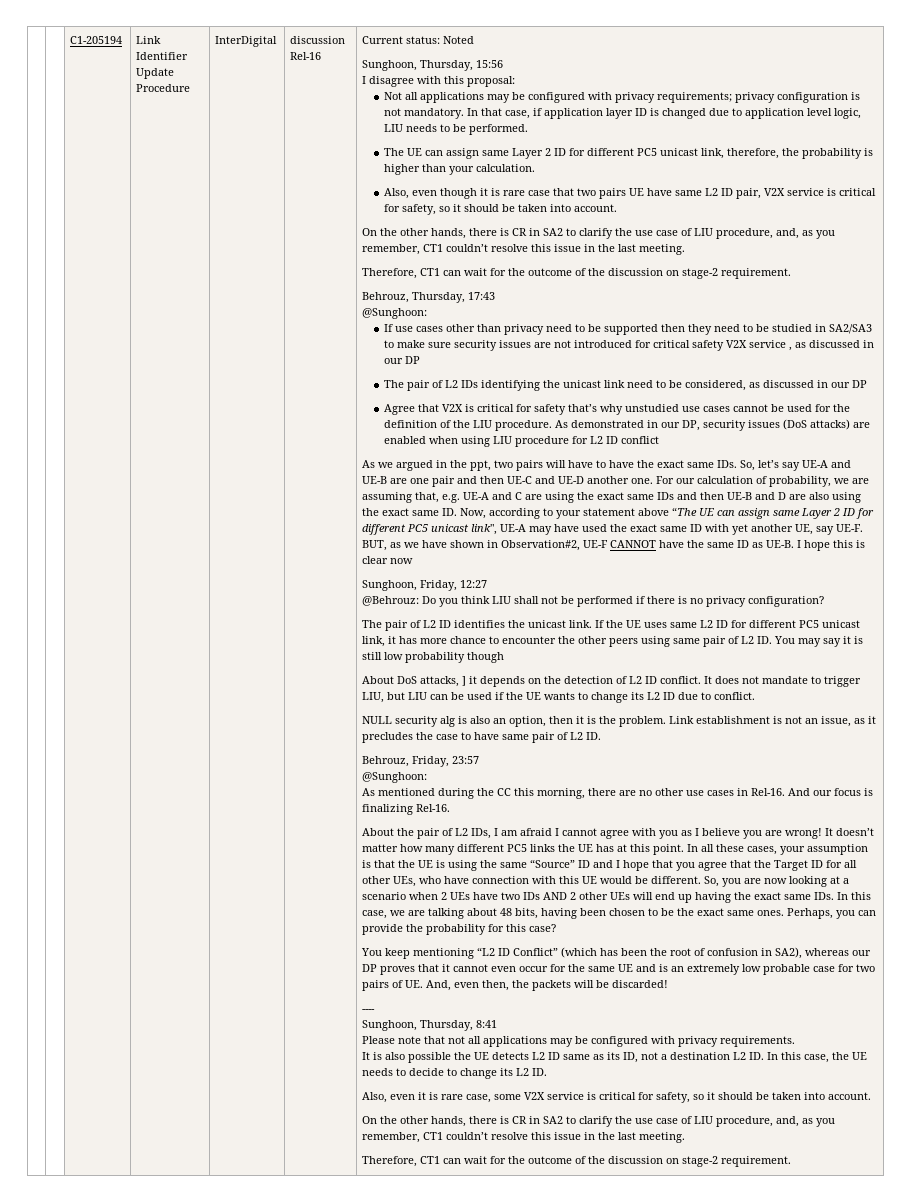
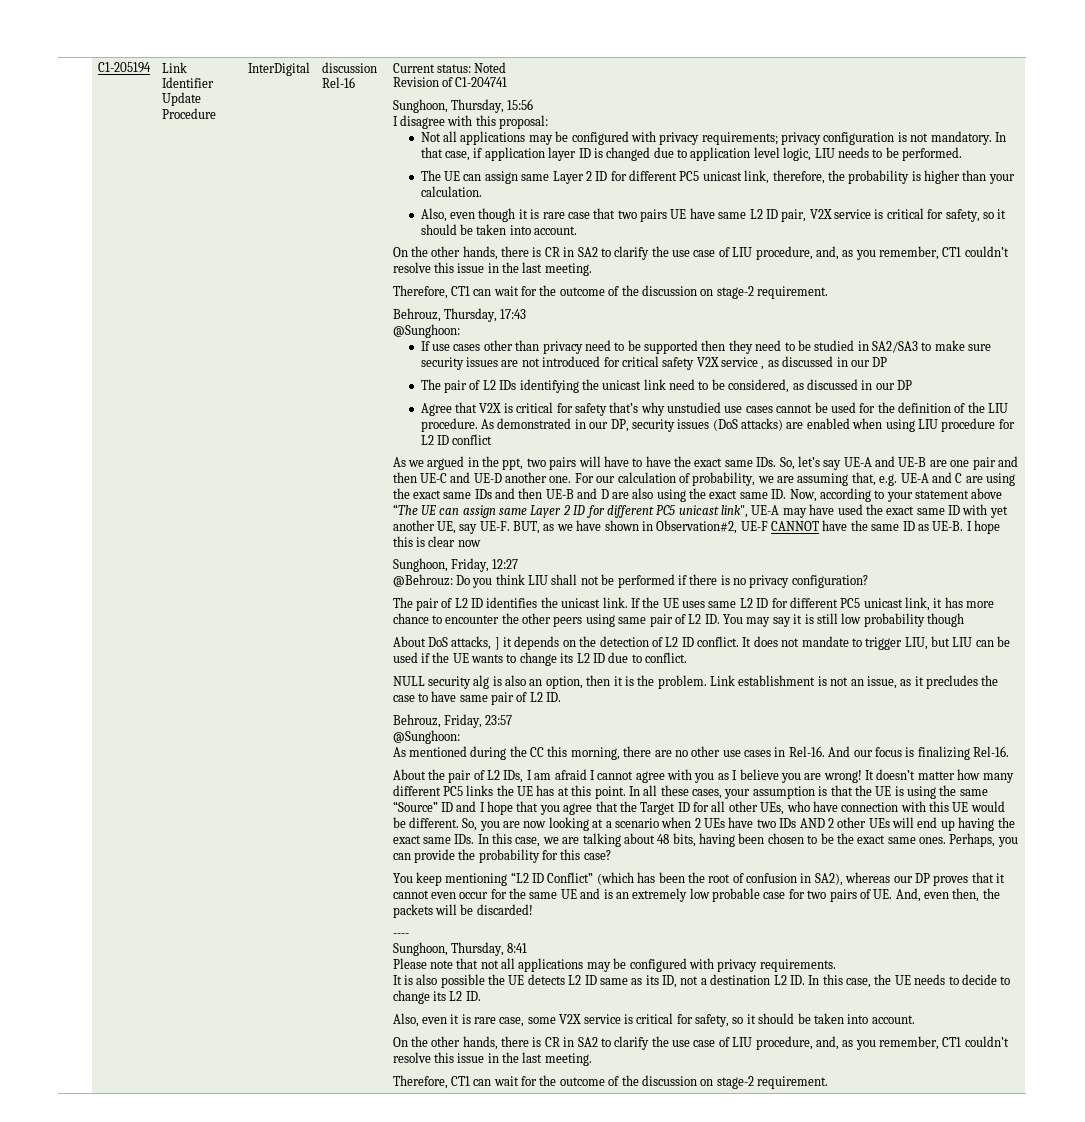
(475, 40) none -> [392,77,508,87] // Revision of C1-204741

